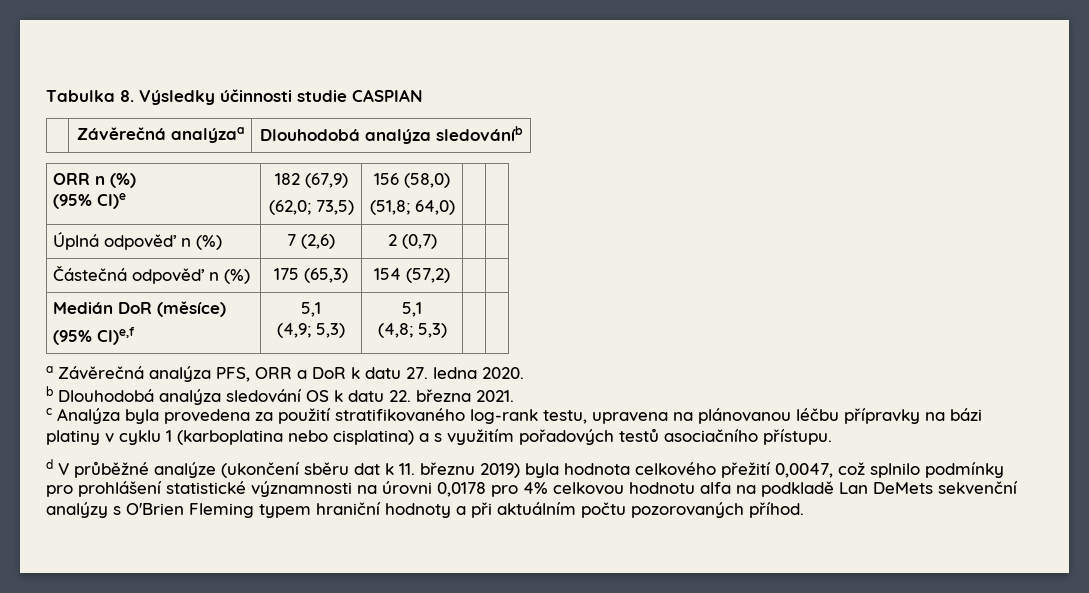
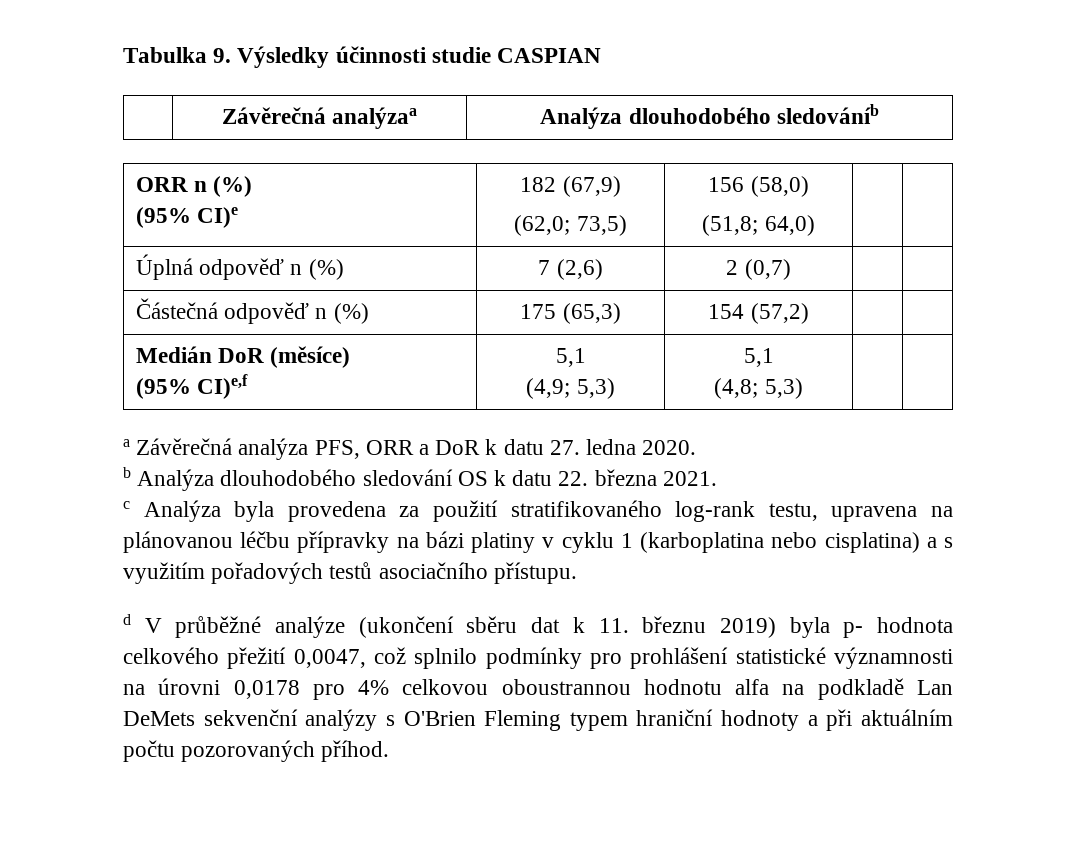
[120,90,134,102] 8. -> [213,48,232,63] 9.
[260,129,431,144] Dlouhodobá analýza -> [540,107,771,129] Analýza dlouhodobého
[58,389,221,405] Dlouhodobá analýza -> [137,469,357,491] Analýza dlouhodobého
(559, 470) none -> [843,622,864,638] p-
(624, 488) none -> [501,679,631,695] oboustrannou

